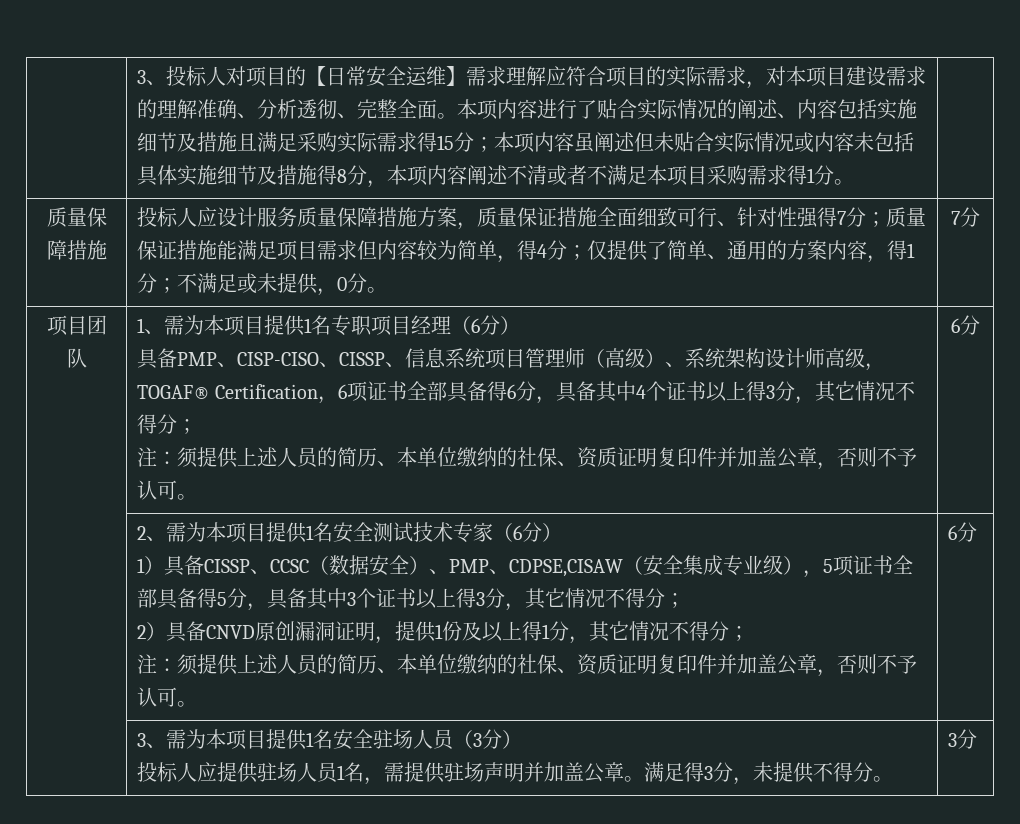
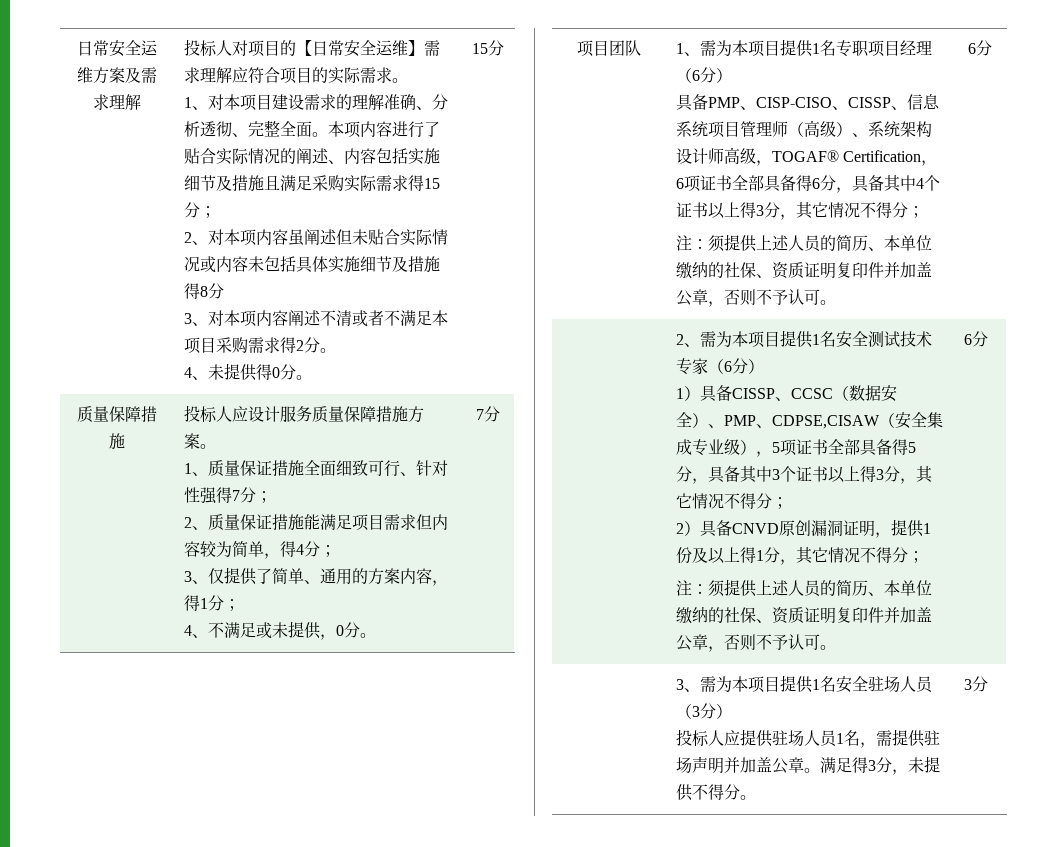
[136,70,166,85] | 3、 -> [77,40,158,57] [77,67,157,84] [93,94,141,110] 日常安全运维方案及需求理解 |
[745,81,766,89] ， -> [391,78,408,83] [183,97,208,110] 。 // 1、
(494, 144) none -> [183,229,224,245] // 2、对
[366,180,387,188] ， -> [183,310,224,326] // 3、对
[806,165,854,185] 1分。 | -> [295,337,336,353] [183,363,312,381] [472,40,504,56] 2分。 // 4、未提供得0分。 | 15分
[456,222,477,230] ， -> [199,444,216,449] [183,463,208,476] 。 // 1、
(886, 219) none -> [183,517,208,530] // 2、
(587, 252) none -> [183,571,208,584] // 3、
(177, 285) none -> [183,625,208,638] // 4、

